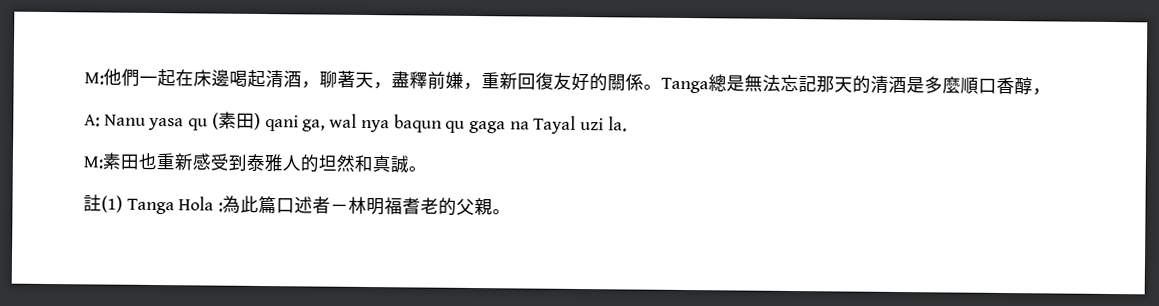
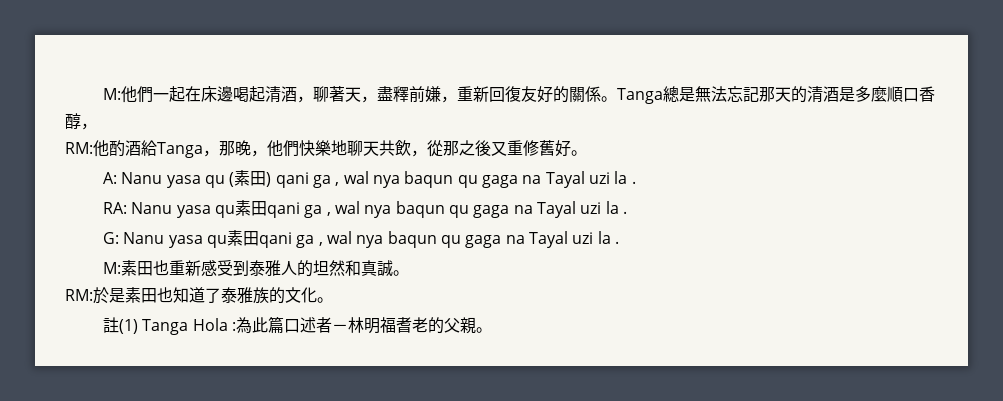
(1051, 92) none -> [65,140,587,158] // RM:他酌酒給Tanga，那晚，他們快樂地聊天共飲，從那之後又重修舊好。
[302,113,627,134] ga, wal nya baqun qu gaga na Tayal uzi la. -> [313,171,636,188] [103,200,627,218] [103,230,619,248] ga , wal nya baqun qu gaga na Tayal uzi la . // RA: Nanu yasa qu素田qani ga , wal nya baqun qu gaga na Tayal uzi la . // G: Nanu yasa qu素田qani ga , wal nya baqun qu gaga na Tayal uzi la .
(427, 169) none -> [65,287,333,304] // RM:於是素田也知道了泰雅族的文化。

